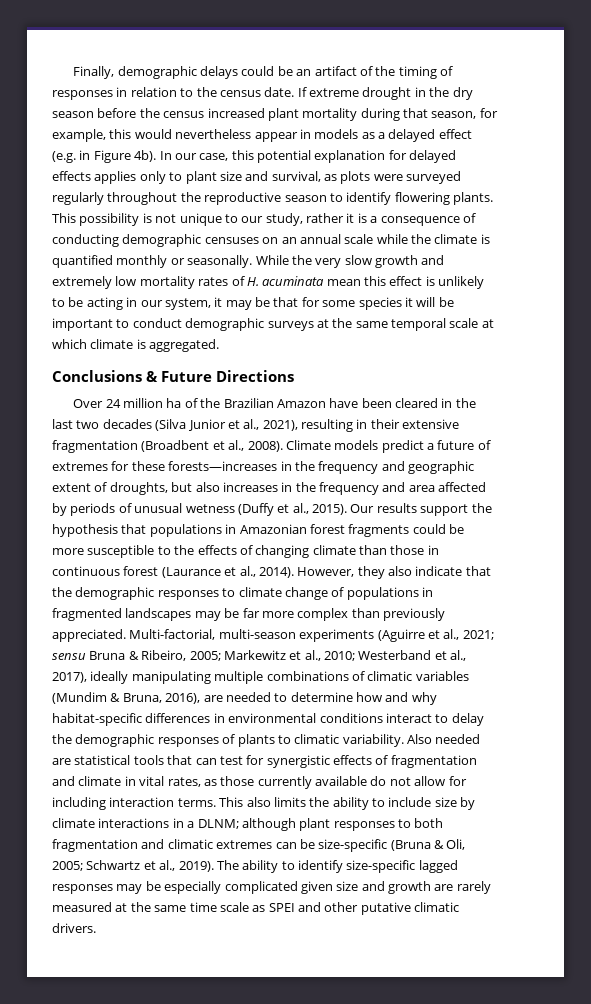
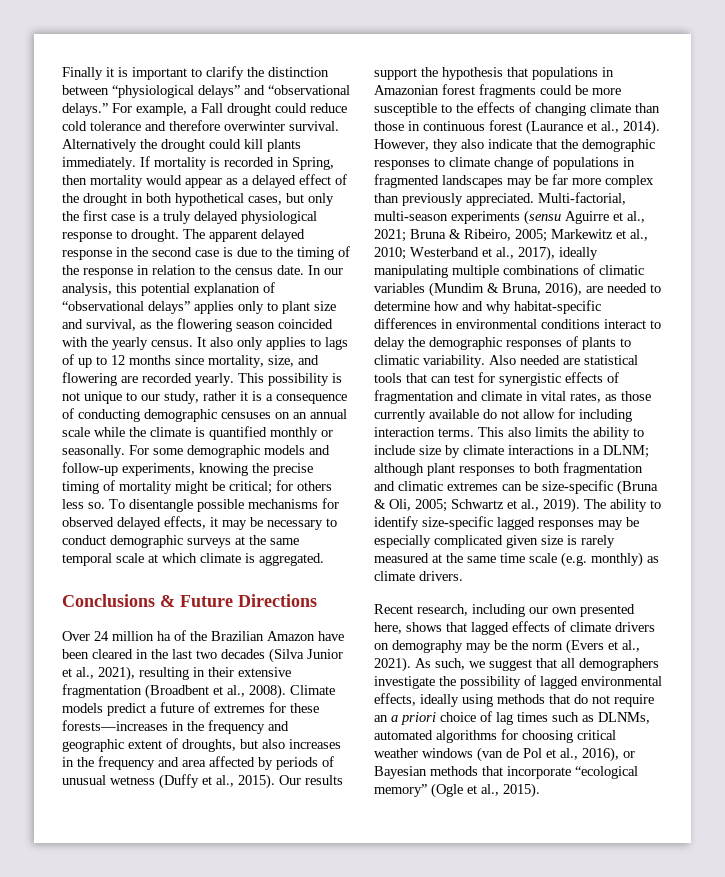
[73,66,454,79] [52,90,113,100] Finally, demographic delays could be an artifact of the timing of responses -> [62,66,329,80] [62,85,350,98] [62,103,347,116] [62,120,339,131] [62,139,301,152] [62,156,334,170] [62,174,347,188] [62,193,334,206] [62,210,317,224] [62,229,305,242] [62,246,350,260] [62,265,133,278] Finally it is important to clarify the distinction between “physiological delays” and “observational delays.” For example, a Fall drought could reduce cold tolerance and therefore overwinter survival. Alternatively the drought could kill plants immediately. If mortality is recorded in Spring, then mortality would appear as a delayed effect of the drought in both hypothetical cases, but only the first case is a truly delayed physiological response to drought. The apparent delayed response in the second case is due to the timing of the response
[297,87,473,100] [52,108,498,121] [52,129,472,142] [52,150,157,163] If extreme drought in the dry season before the census increased plant mortality during that season, for example, this would nevertheless appear in models as a delayed effect (e.g. in Figure 4b). -> (304, 270) none
[199,153,229,161] case, -> [62,283,112,296] analysis,
[388,150,457,163] [52,171,91,181] for delayed effects -> [263,282,275,293] [62,301,190,314] of “observational delays”
[340,171,462,184] [52,192,493,205] plots were surveyed regularly throughout the reproductive season to identify flowering plants. -> [156,318,333,332] [62,337,348,350] [62,354,319,368] [62,372,234,386] the flowering season coincided with the yearly census. It also only applies to lags of up to 12 months since mortality, size, and flowering are recorded yearly.
[255,255,445,268] [52,276,485,289] [52,297,454,310] [52,318,113,331] While the very slow growth and extremely low mortality rates of H. acuminata mean this effect is unlikely to be acting in our system, it may be that for some species it will be important -> [129,445,330,458] [62,462,313,476] [62,480,332,494] [62,498,339,512] [62,516,323,530] For some demographic models and follow-up experiments, knowing the precise timing of mortality might be critical; for others less so. To disentangle possible mechanisms for observed delayed effects, it may be necessary
[377,629,425,642] (Aguirre -> [524,210,609,225] (sensu Aguirre
[52,653,86,660] sensu -> (406, 235) none
[361,881,454,894] and growth are -> [567,535,577,545] is
[252,902,460,915] [52,923,96,933] as SPEI and other putative climatic drivers. -> [561,552,659,567] [374,571,463,581] [374,604,635,617] [374,621,655,635] [374,639,640,654] [374,657,659,672] [374,675,662,689] [374,693,654,707] [374,711,650,725] [374,729,616,743] [374,747,635,762] [374,766,638,779] [374,783,540,798] (e.g. monthly) as climate drivers. // Recent research, including our own presented here, shows that lagged effects of climate drivers on demography may be the norm (Evers et al., 2021). As such, we suggest that all demographers investigate the possibility of lagged environmental effects, ideally using methods that do not require an a priori choice of lag times such as DLNMs, automated algorithms for choosing critical weather windows (van de Pol et al., 2016), or Bayesian methods that incorporate “ecological memory” (Ogle et al., 2015).

